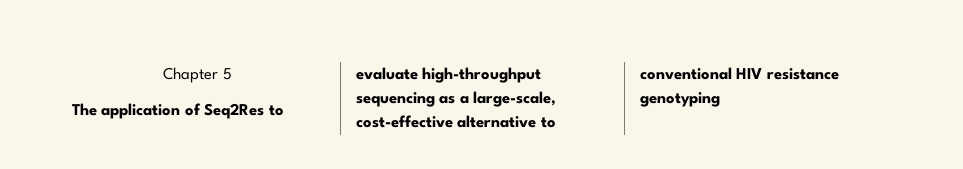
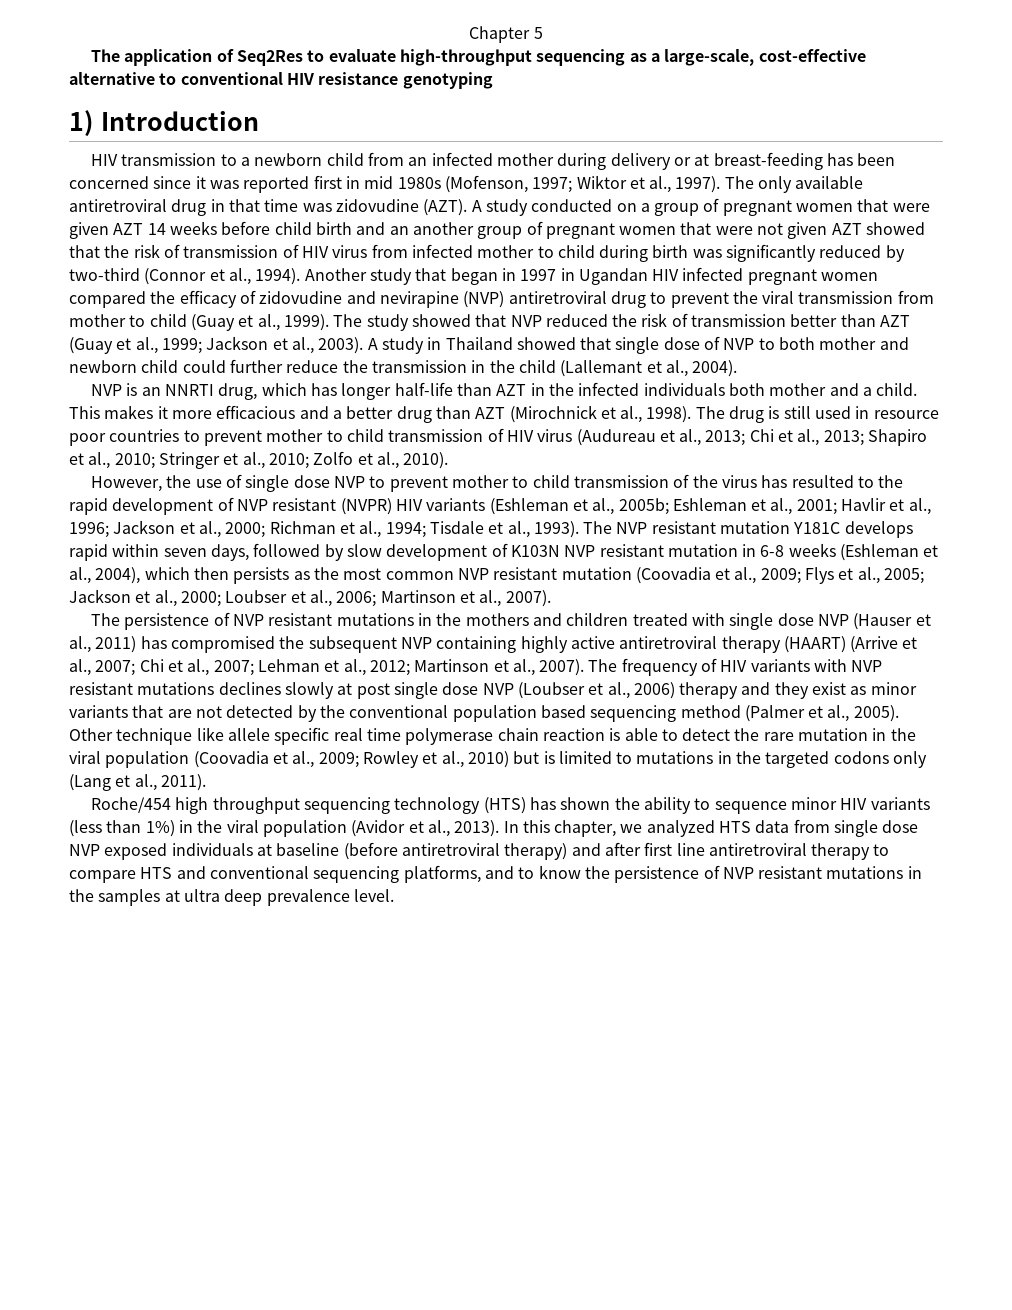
(720, 99) none -> [69,110,259,136] [91,152,896,170] [69,175,864,193] [69,198,930,216] [69,221,926,239] [69,244,905,262] [69,267,879,285] [69,290,934,308] [69,313,911,331] [69,336,909,354] [69,359,738,377] [91,382,918,400] [69,405,939,423] [69,428,928,446] [69,451,449,469] [91,474,904,492] [69,497,931,515] [69,520,913,538] [69,543,939,561] [69,567,925,584] [69,589,551,607] [91,612,931,630] [69,636,918,653] [69,658,883,676] [69,682,917,699] [69,705,899,722] [69,727,916,745] [69,751,928,768] [69,774,206,791] [91,797,930,814] [69,819,919,837] [69,842,890,860] [69,865,922,883] [69,889,394,906] // 1) Introduction // HIV transmission to a newborn child from an infected mother during delivery or at breast-feeding has been concerned since it was reported first in mid 1980s (Mofenson, 1997; Wiktor et al., 1997). The only available antiretroviral drug in that time was zidovudine (AZT). A study conducted on a group of pregnant women that were given AZT 14 weeks before child birth and an another group of pregnant women that were not given AZT showed that the risk of transmission of HIV virus from infected mother to child during birth was significantly reduced by two-third (Connor et al., 1994). Another study that began in 1997 in Ugandan HIV infected pregnant women compared the efficacy of zidovudine and nevirapine (NVP) antiretroviral drug to prevent the viral transmission from mother to child (Guay et al., 1999). The study showed that NVP reduced the risk of transmission better than AZT (Guay et al., 1999; Jackson et al., 2003). A study in Thailand showed that single dose of NVP to both mother and newborn child could further reduce the transmission in the child (Lallemant et al., 2004). // NVP is an NNRTI drug, which has longer half-life than AZT in the infected individuals both mother and a child. This makes it more efficacious and a better drug than AZT (Mirochnick et al., 1998). The drug is still used in resource poor countries to prevent mother to child transmission of HIV virus (Audureau et al., 2013; Chi et al., 2013; Shapiro et al., 2010; Stringer et al., 2010; Zolfo et al., 2010). // However, the use of single dose NVP to prevent mother to child transmission of the virus has resulted to the rapid development of NVP resistant (NVPR) HIV variants (Eshleman et al., 2005b; Eshleman et al., 2001; Havlir et al., 1996; Jackson et al., 2000; Richman et al., 1994; Tisdale et al., 1993). The NVP resistant mutation Y181C develops rapid within seven days, followed by slow development of K103N NVP resistant mutation in 6-8 weeks (Eshleman et al., 2004), which then persists as the most common NVP resistant mutation (Coovadia et al., 2009; Flys et al., 2005; Jackson et al., 2000; Loubser et al., 2006; Martinson et al., 2007). // The persistence of NVP resistant mutations in the mothers and children treated with single dose NVP (Hauser et al., 2011) has compromised the subsequent NVP containing highly active antiretroviral therapy (HAART) (Arrive et al., 2007; Chi et al., 2007; Lehman et al., 2012; Martinson et al., 2007). The frequency of HIV variants with NVP resistant mutations declines slowly at post single dose NVP (Loubser et al., 2006) therapy and they exist as minor variants that are not detected by the conventional population based sequencing method (Palmer et al., 2005). Other technique like allele specific real time polymerase chain reaction is able to detect the rare mutation in the viral population (Coovadia et al., 2009; Rowley et al., 2010) but is limited to mutations in the targeted codons only (Lang et al., 2011). // Roche/454 high throughput sequencing technology (HTS) has shown the ability to sequence minor HIV variants (less than 1%) in the viral population (Avidor et al., 2013). In this chapter, we analyzed HTS data from single dose NVP exposed individuals at baseline (before antiretroviral therapy) and after first line antiretroviral therapy to compare HTS and conventional sequencing platforms, and to know the persistence of NVP resistant mutations in the samples at ultra deep prevalence level.

